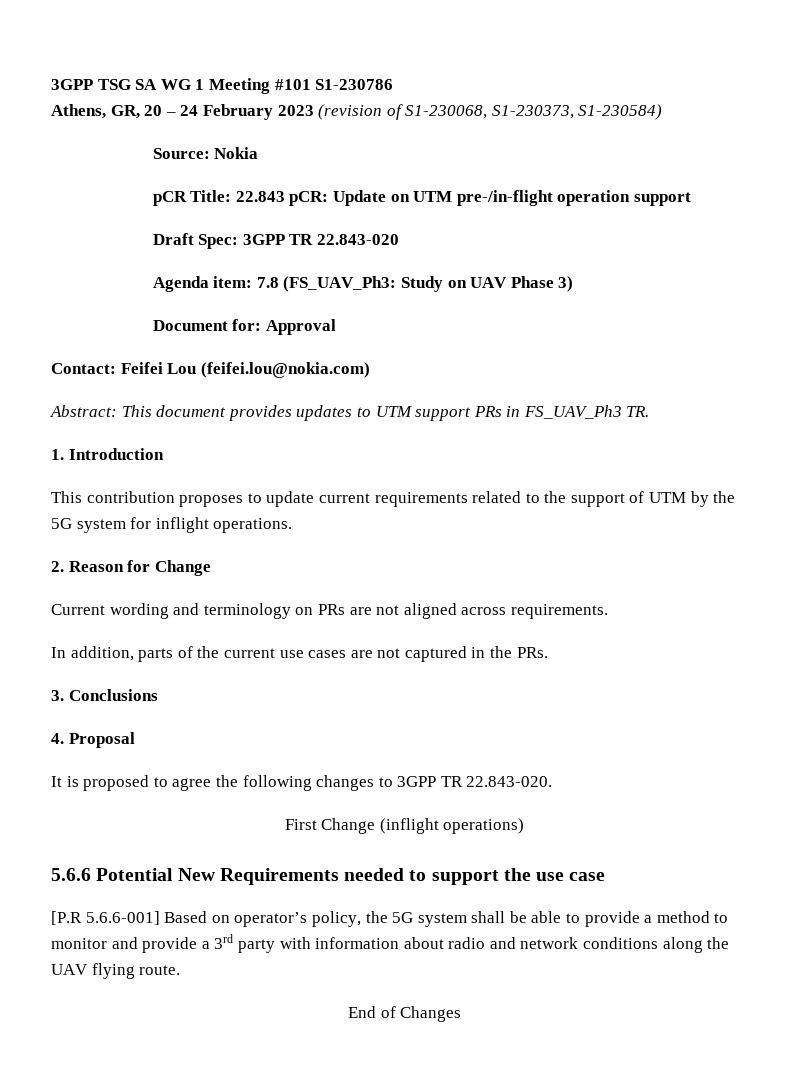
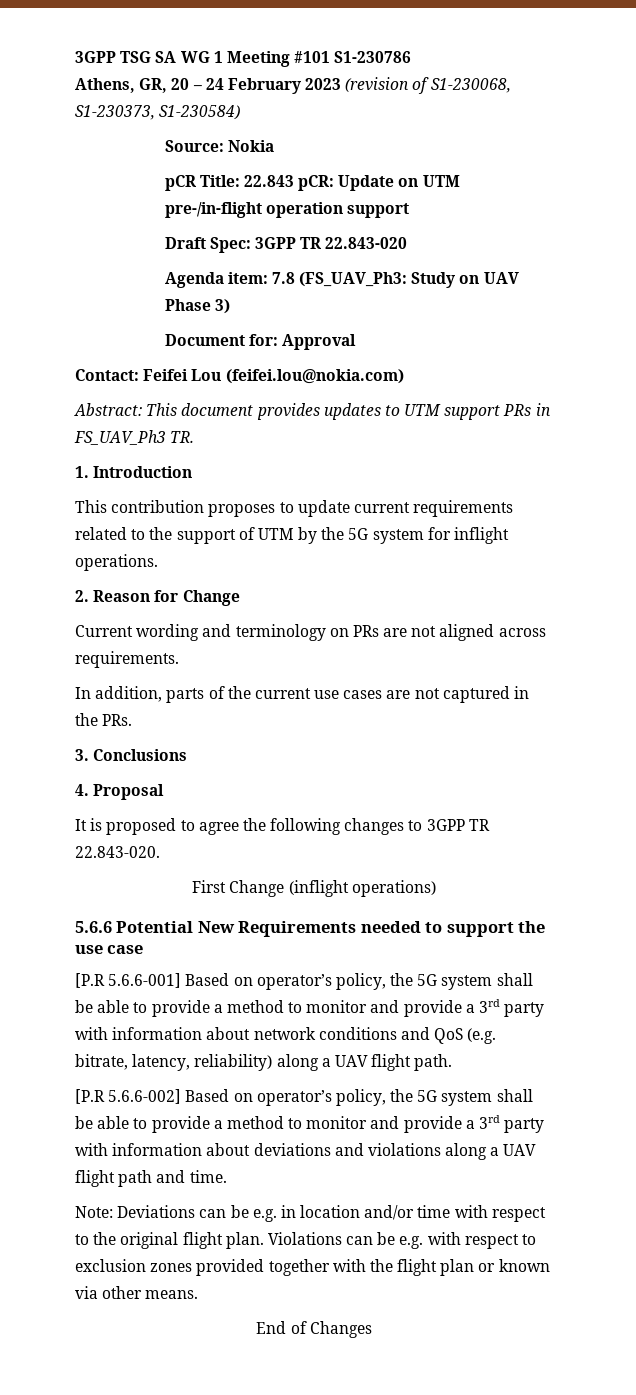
[448,937,730,953] [51,963,181,979] radio and network conditions along the UAV flying route. -> [253,1027,497,1044] [75,1054,453,1071] [75,1089,533,1106] [75,1115,545,1133] [75,1143,537,1160] [75,1170,227,1187] [75,1205,546,1222] [75,1232,537,1249] [75,1259,550,1276] [75,1286,199,1299] network conditions and QoS (e.g. bitrate, latency, reliability) along a UAV flight path. // [P.R 5.6.6-002] Based on operator’s policy, the 5G system shall be able to provide a method to monitor and provide a 3rd party with information about deviations and violations along a UAV flight path and time. // Note: Deviations can be e.g. in location and/or time with respect to the original flight plan. Violations can be e.g. with respect to exclusion zones provided together with the flight plan or known via other means.

